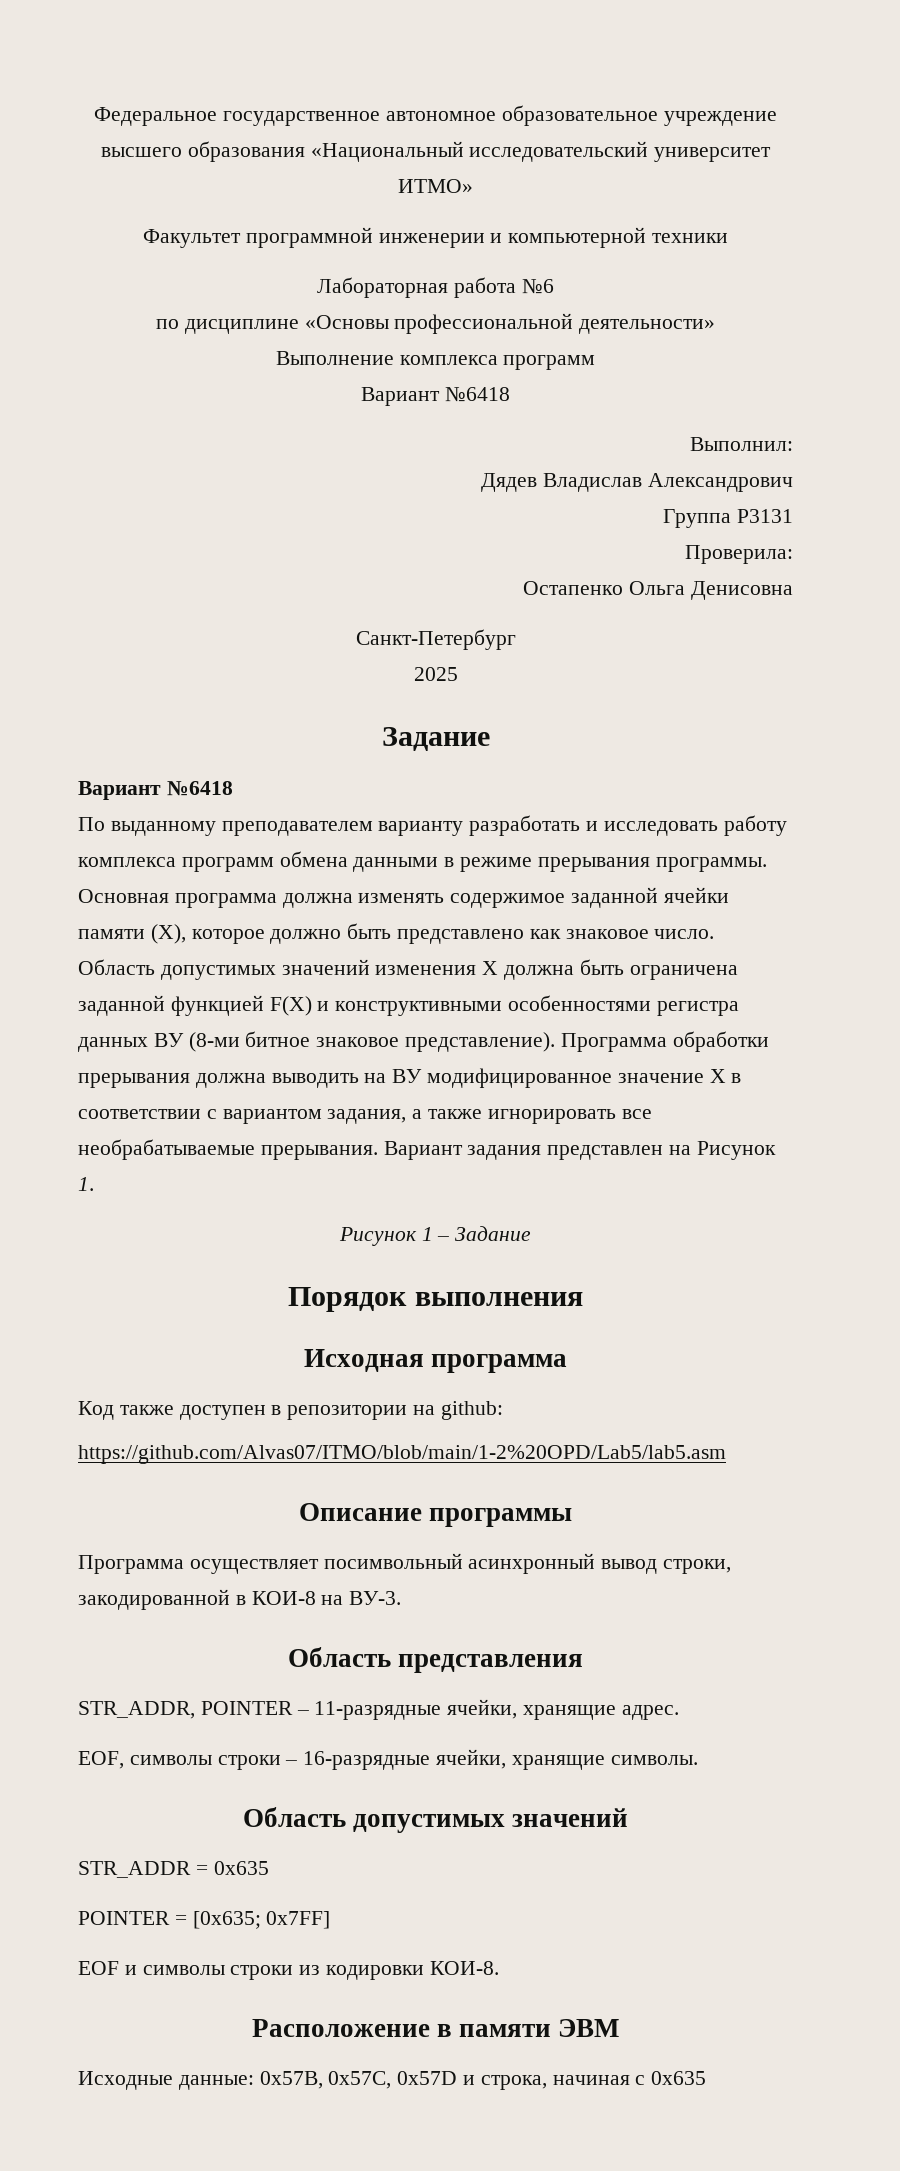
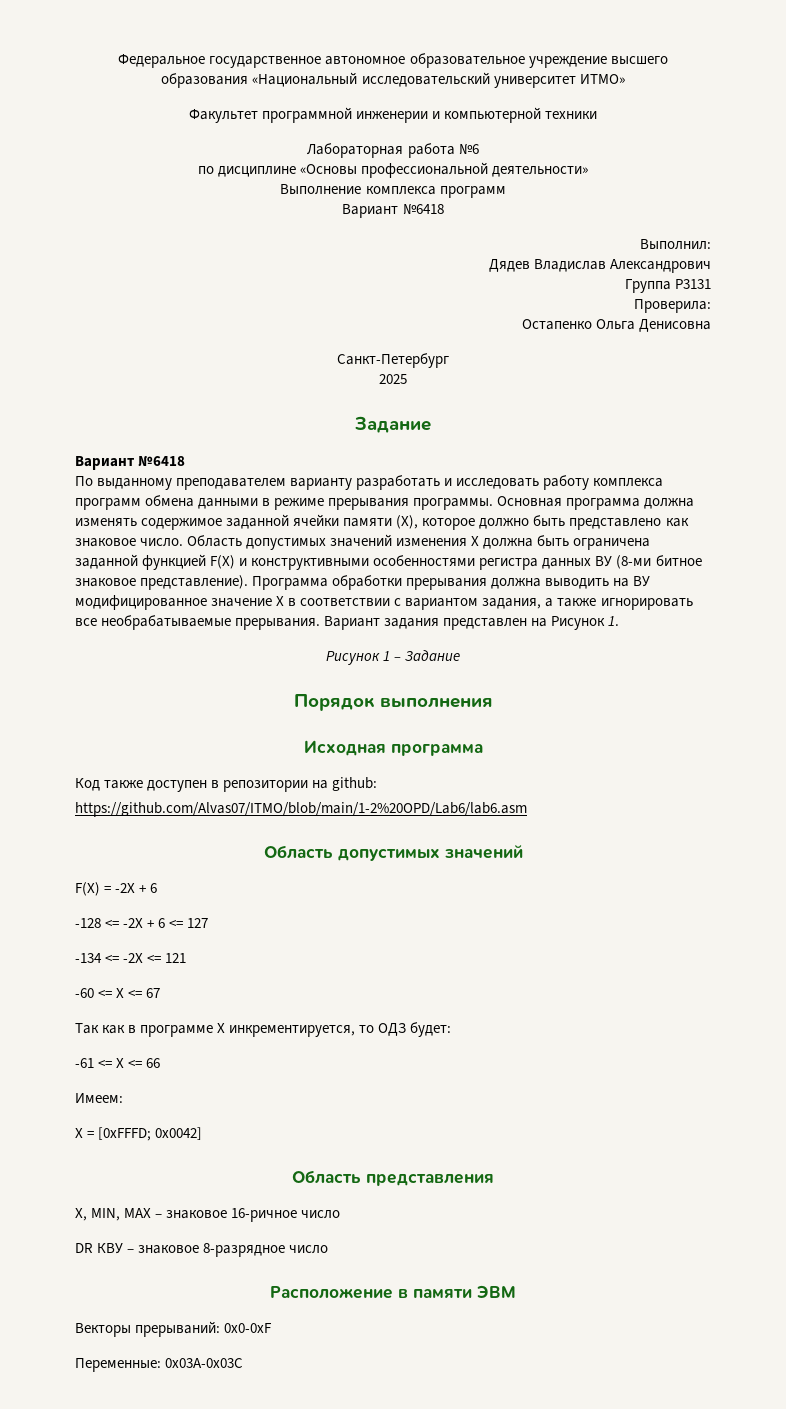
[78,1445,726,1464] [298,1503,573,1527] [78,1553,732,1574] [78,1589,402,1610] [287,1647,584,1673] [78,1699,679,1720] [78,1749,698,1770] [242,1807,629,1833] [78,1861,269,1878] [78,1911,331,1929] [78,1961,499,1980] [251,2019,620,2037] [78,2071,707,2090] https://github.com/Alvas07/ITMO/blob/main/1-2%20OPD/Lab5/lab5.asm // Описание программы // Программа осуществляет посимвольный асинхронный вывод строки, закодированной в КОИ-8 на ВУ-3. // Область представления // STR_ADDR, POINTER – 11-разрядные ячейки, хранящие адрес. // EOF, символы строки – 16-разрядные ячейки, хранящие символы. // Область допустимых значений // STR_ADDR = 0x635 // POINTER = [0x635; 0x7FF] // EOF и символы строки из кодировки КОИ-8. // Расположение в памяти ЭВМ // Исходные данные: 0x57B, 0x57C, 0x57D и строка, начиная с 0x635 -> [75,802,527,817] [263,845,523,861] [75,882,158,896] [75,918,209,928] [75,953,187,963] [75,988,161,998] [75,1022,452,1037] [75,1058,161,1068] [75,1093,123,1103] [75,1127,203,1141] [292,1170,494,1186] [75,1208,341,1222] [75,1243,329,1257] [270,1285,516,1299] [75,1321,273,1337] [75,1358,244,1372] https://github.com/Alvas07/ITMO/blob/main/1-2%20OPD/Lab6/lab6.asm // Область допустимых значений // F(X) = -2X + 6 // -128 <= -2X + 6 <= 127 // -134 <= -2X <= 121 // -60 <= X <= 67 // Так как в программе X инкрементируется, то ОДЗ будет: // -61 <= X <= 66 // Имеем: // X = [0xFFFD; 0x0042] // Область представления // X, MIN, MAX – знаковое 16-ричное число // DR КВУ – знаковое 8-разрядное число // Расположение в памяти ЭВМ // Векторы прерываний: 0x0-0xF // Переменные: 0x03A-0x03C

